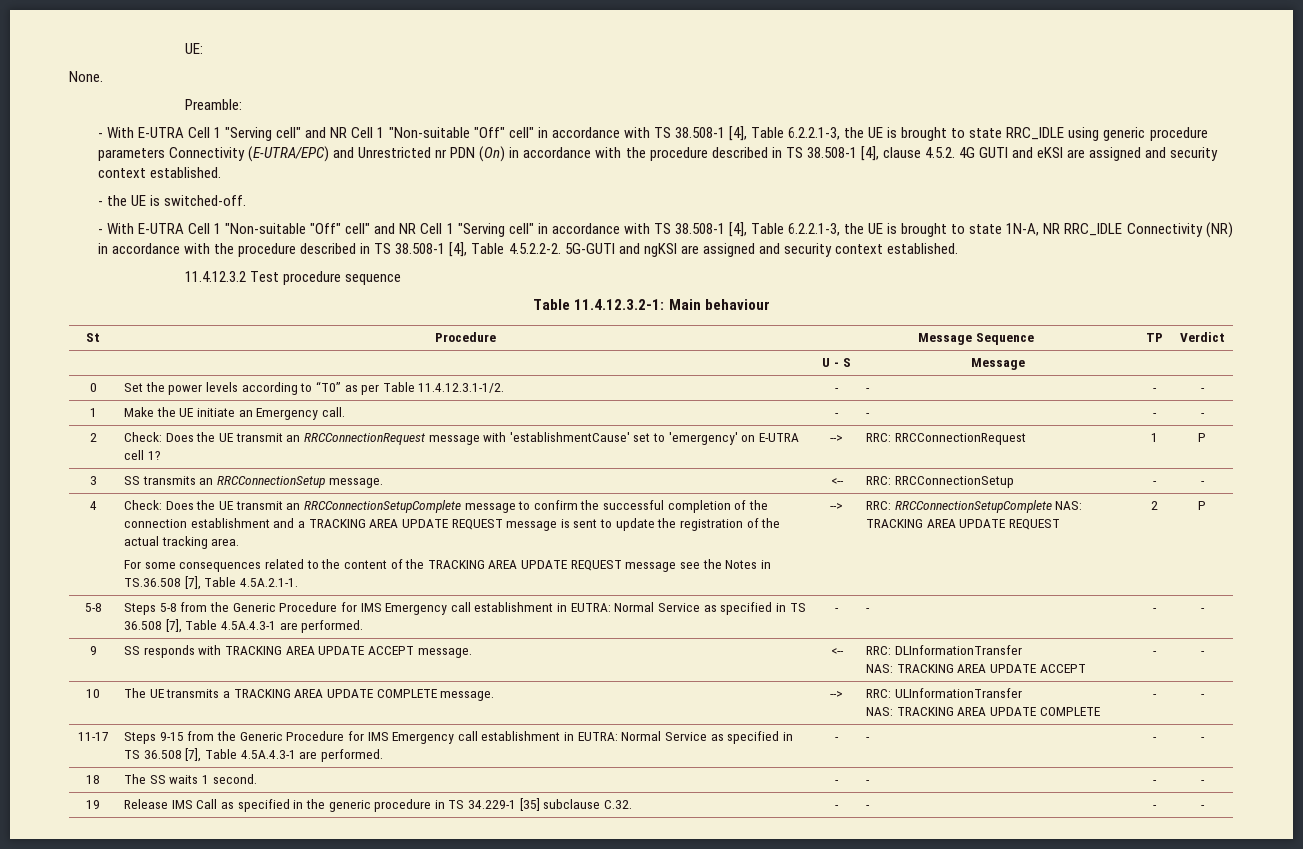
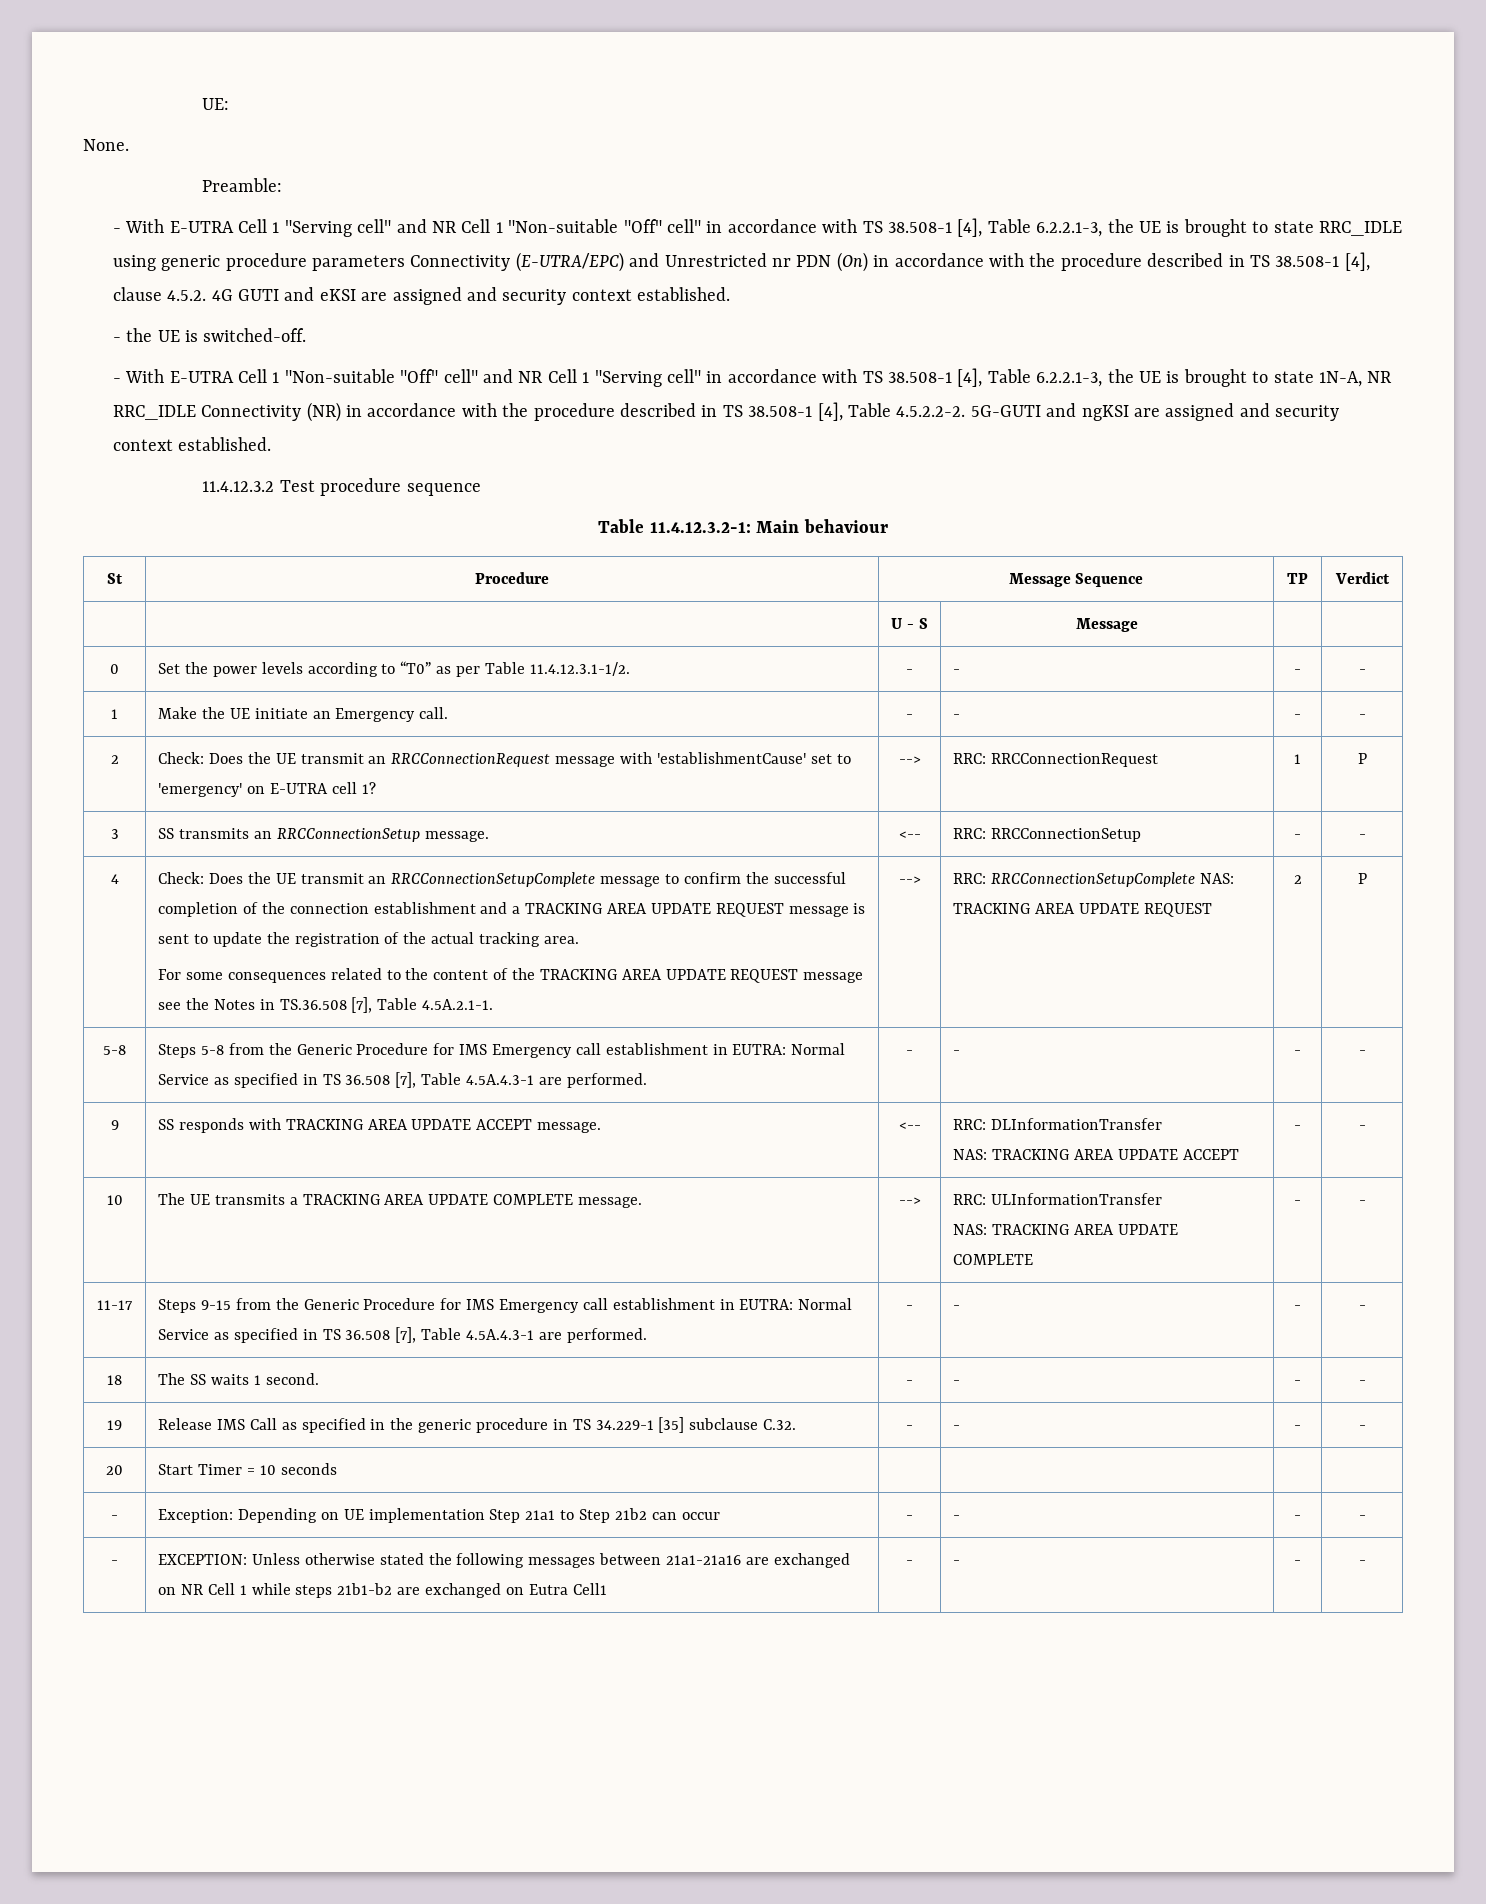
(1205, 807) none -> [106,1465,123,1475] [158,1463,337,1475] [111,1515,118,1520] [158,1508,720,1523] [906,1515,913,1520] [953,1515,961,1520] [1294,1515,1301,1520] [1358,1515,1366,1520] [111,1560,118,1565] [158,1553,850,1568] [158,1583,607,1598] [906,1560,913,1565] [953,1560,961,1565] [1294,1560,1301,1565] [1358,1560,1366,1565] // 20 | Start Timer = 10 seconds | | | | // - | Exception: Depending on UE implementation Step 21a1 to Step 21b2 can occur | - | - | - | - // - | EXCEPTION: Unless otherwise stated the following messages between 21a1-21a16 are exchanged on NR Cell 1 while steps 21b1-b2 are exchanged on Eutra Cell1 | - | - | - | -

